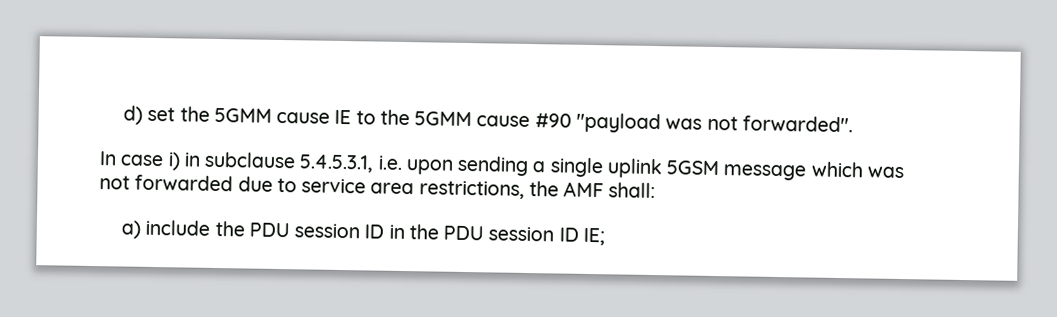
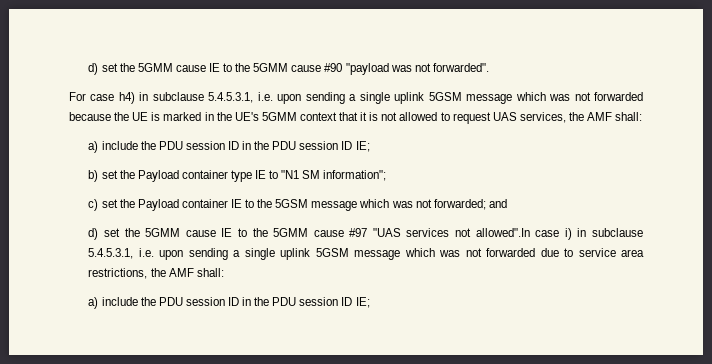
[99,151,117,166] In -> [69,92,643,104] [69,112,643,124] [88,141,370,153] [88,170,387,182] [88,199,507,211] [88,228,530,240] For case h4) in subclause 5.4.5.3.1, i.e. upon sending a single uplink 5GSM message which was not forwarded because the UE is marked in the UE's 5GMM context that it is not allowed to request UAS services, the AMF shall: // a) include the PDU session ID in the PDU session ID IE; // b) set the Payload container type IE to "N1 SM information"; // c) set the Payload container IE to the 5GSM message which was not forwarded; and // d) set the 5GMM cause IE to the 5GMM cause #97 "UAS services not allowed".In

